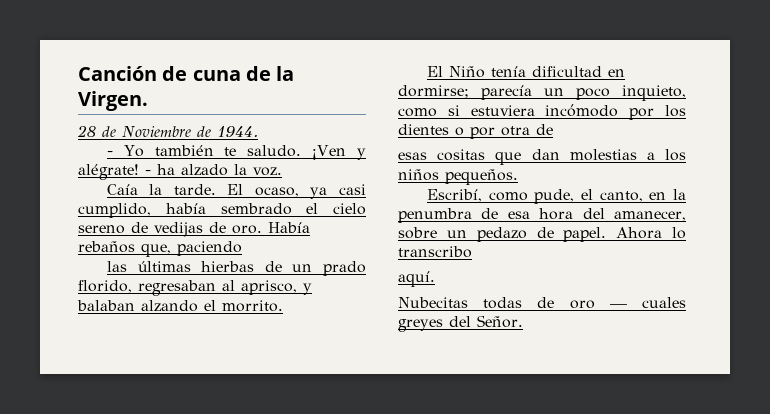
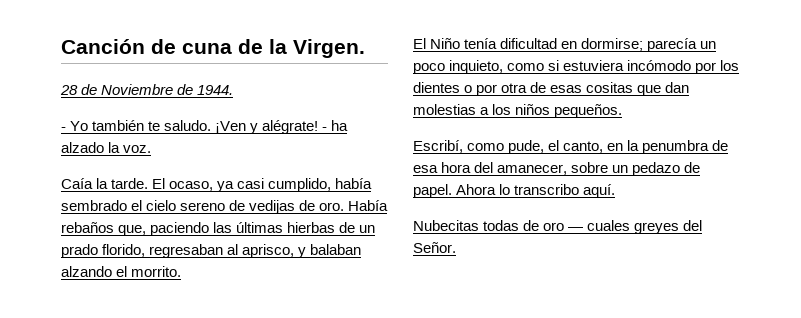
(242, 248) // -> (210, 229) none
(553, 129) // -> (547, 87) none
(472, 252) // -> (580, 189) none

